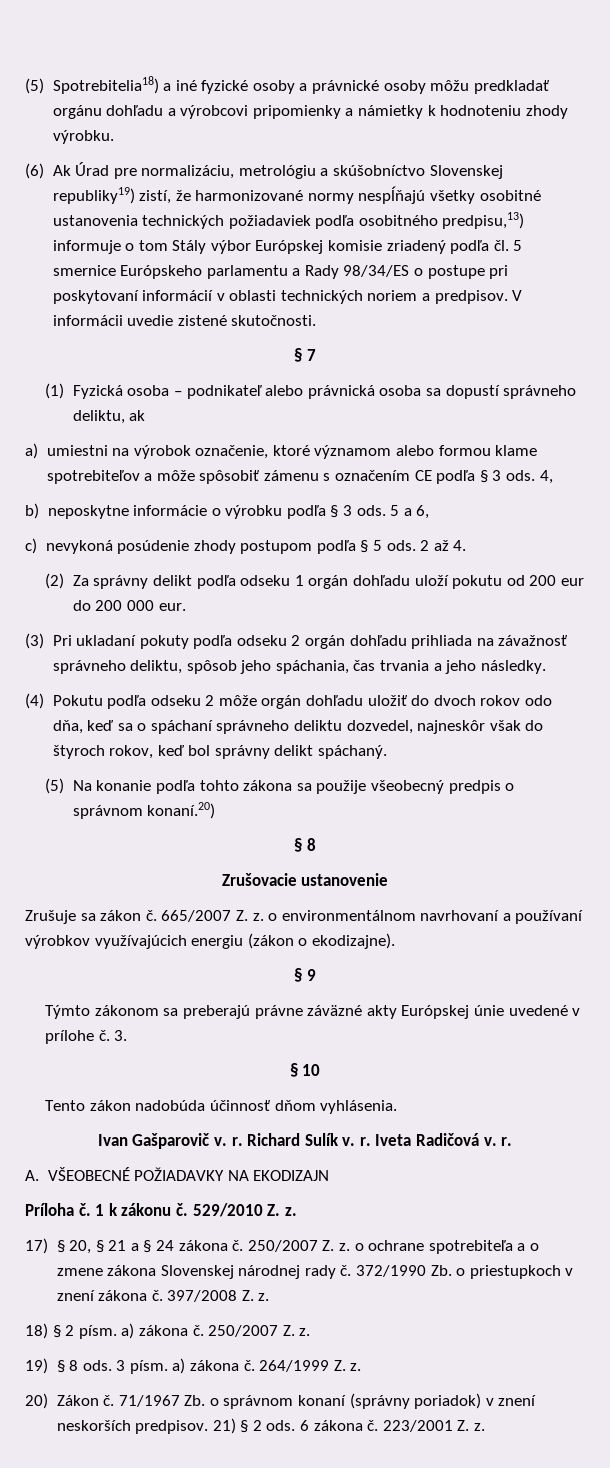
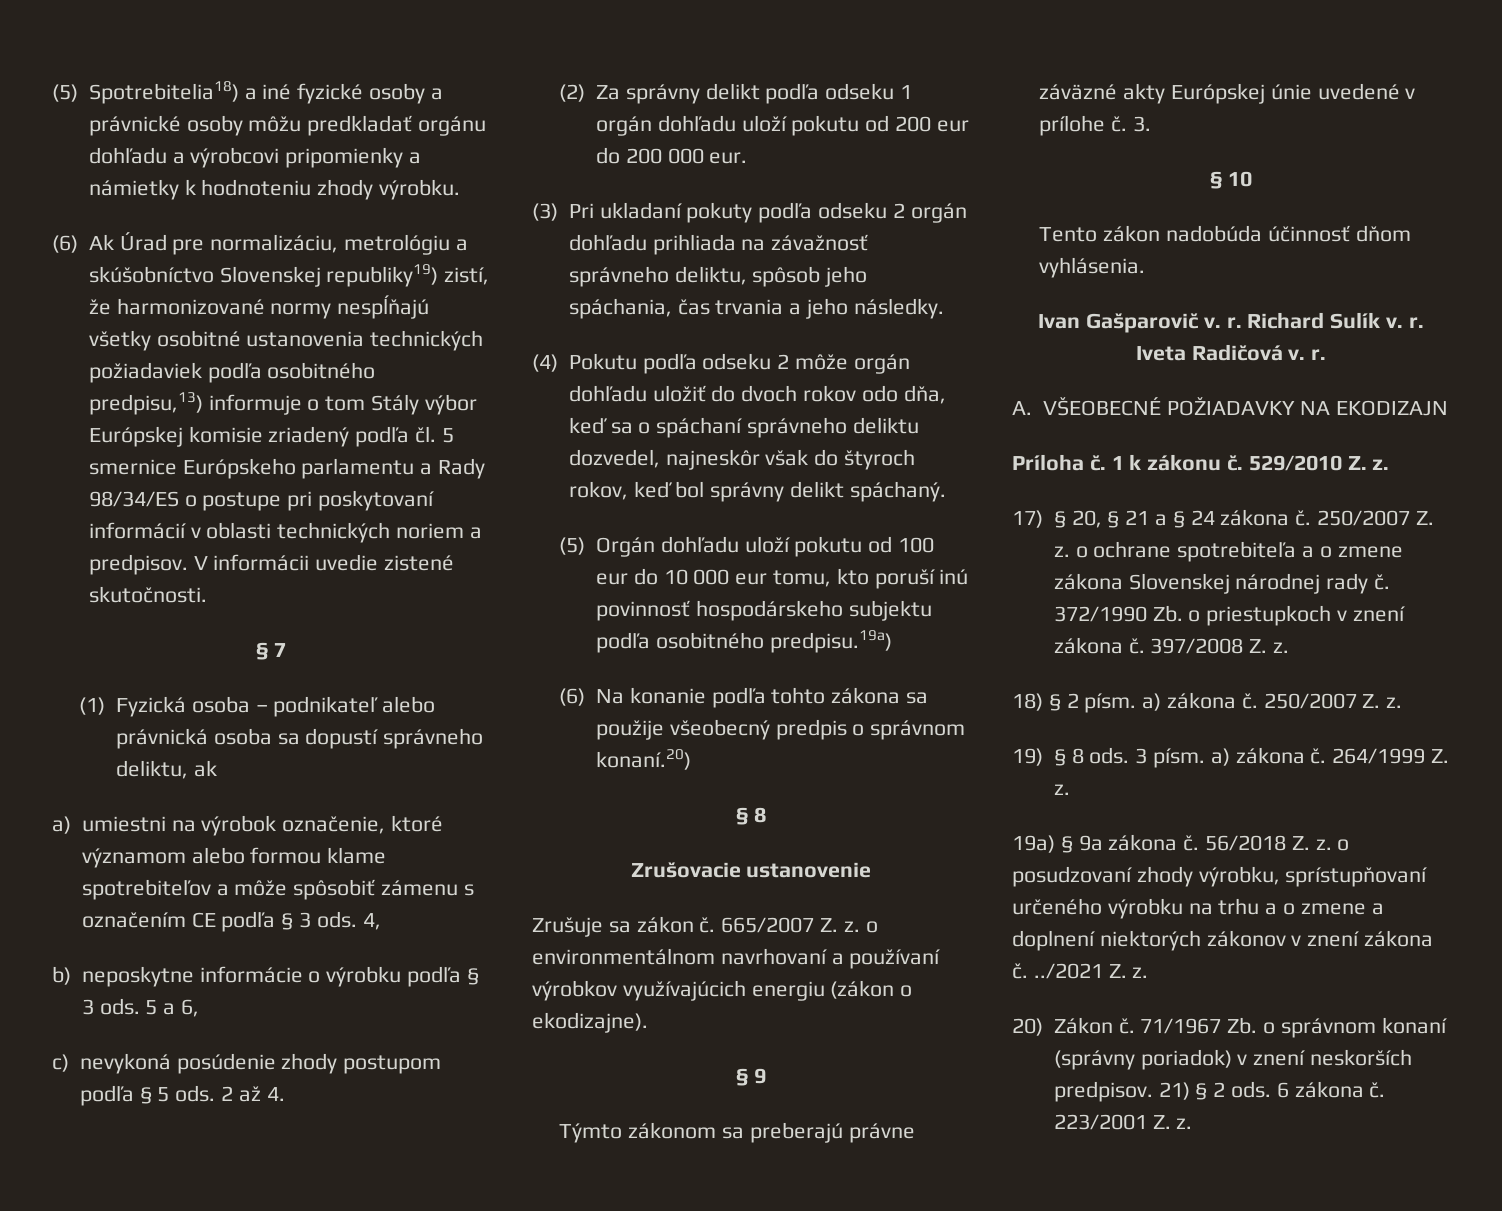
(65, 786) none -> [596,536,935,557] [596,568,969,589] [596,600,932,621] [596,630,892,653] [559,688,586,706] Orgán dohľadu uloží pokutu od 100 eur do 10 000 eur tomu, kto poruší inú povinnosť hospodárskeho subjektu podľa osobitného predpisu.19a) // (6)
(362, 1367) none -> [1012,834,1350,853] [1012,866,1428,887] [1012,898,1384,919] [1012,930,1434,951] [1012,963,1149,979] // 19a) § 9a zákona č. 56/2018 Z. z. o posudzovaní zhody výrobku, sprístupňovaní určeného výrobku na trhu a o zmene a doplnení niektorých zákonov v znení zákona č. ../2021 Z. z.

